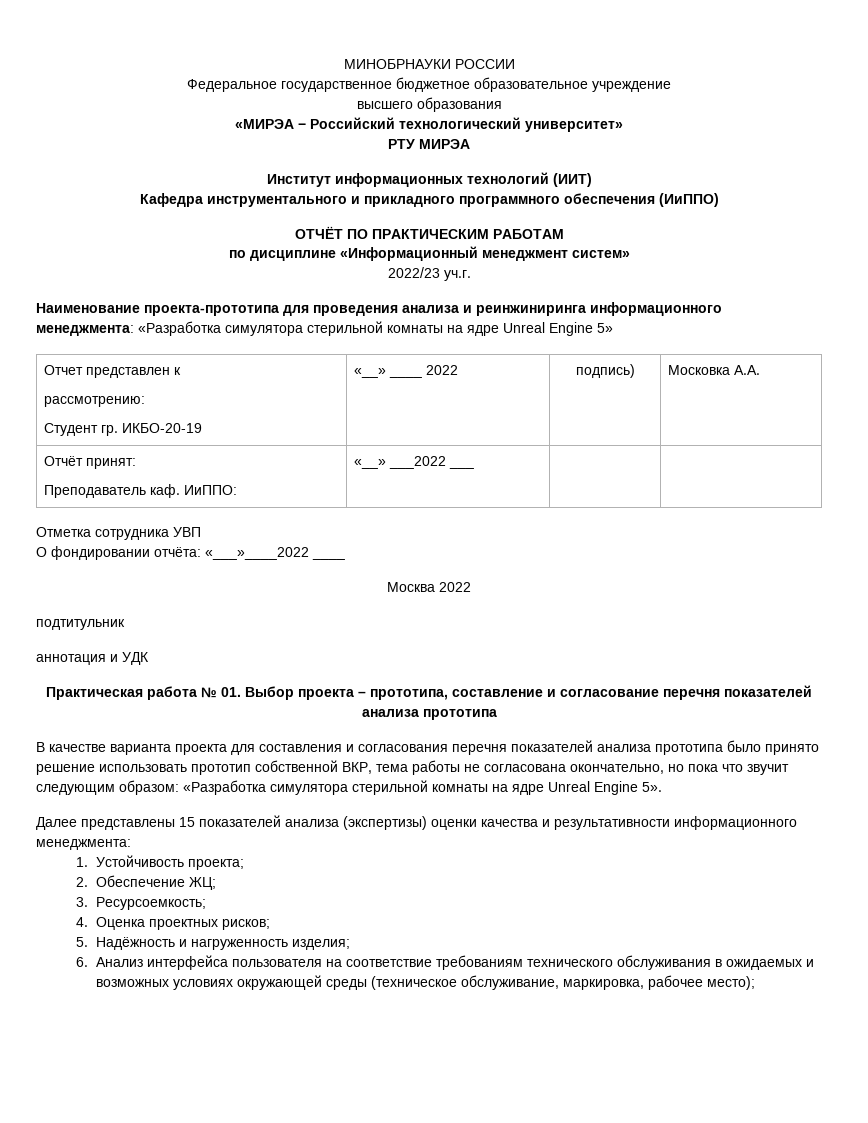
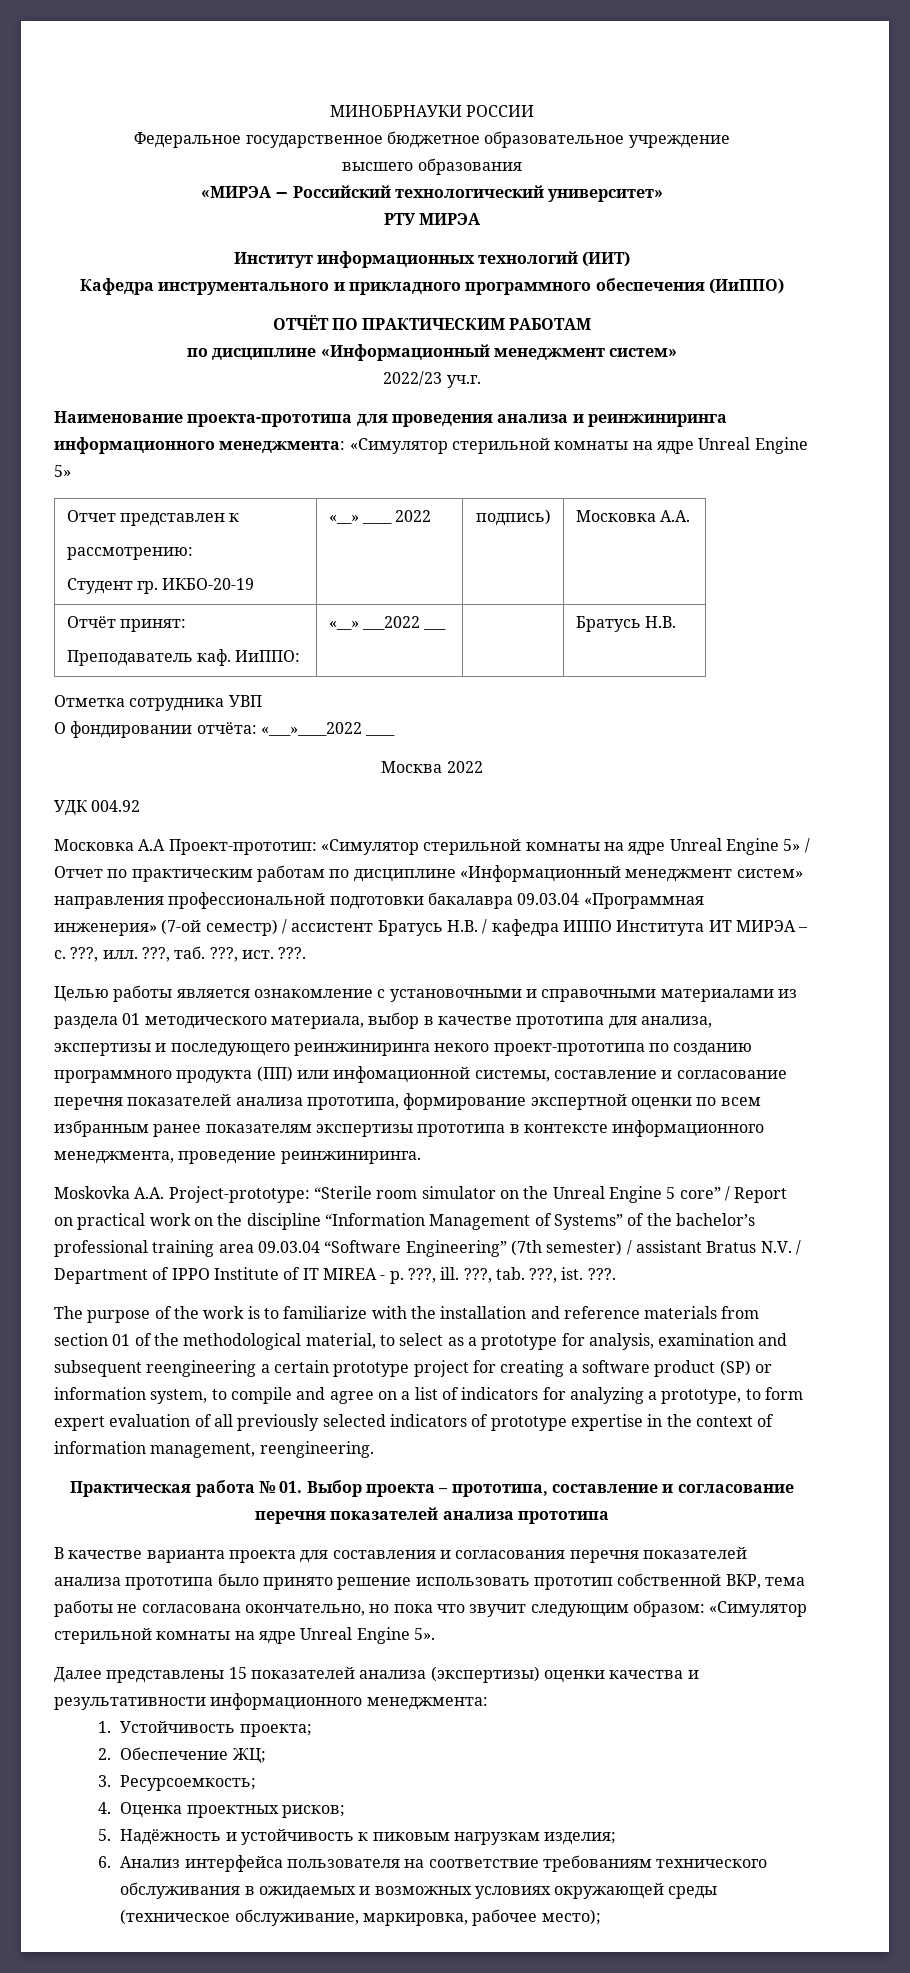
[138,321,303,336] «Разработка симулятора -> [349,438,448,454] «Симулятор
(474, 467) none -> [575,616,677,632] Братусь Н.В.
[36,619,125,630] [36,652,149,665] подтитульник // аннотация и УДК -> [54,800,141,816] [54,838,810,855] [54,865,803,882] [54,892,704,909] [54,919,809,936] [54,946,307,962] [54,985,797,1002] [54,1012,712,1029] [54,1043,753,1056] [54,1066,787,1083] [54,1093,761,1110] [54,1120,765,1137] [54,1151,421,1164] [54,1186,788,1203] [54,1213,755,1230] [54,1240,801,1257] [54,1267,616,1284] [54,1306,760,1323] [54,1333,788,1350] [54,1360,772,1377] [54,1387,804,1404] [54,1414,775,1431] [54,1441,374,1458] УДК 004.92 // Московка А.А Проект-прототип: «Симулятор стерильной комнаты на ядре Unreal Engine 5» / Отчет по практическим работам по дисциплине «Информационный менеджмент систем» направления профессиональной подготовки бакалавра 09.03.04 «Программная инженерия» (7-ой семестр) / ассистент Братусь Н.В. / кафедра ИППО Института ИТ МИРЭА – с. ???, илл. ???, таб. ???, ист. ???. // Целью работы является ознакомление с установочными и справочными материалами из раздела 01 методического материала, выбор в качестве прототипа для анализа, экспертизы и последующего реинжиниринга некого проект-прототипа по созданию программного продукта (ПП) или инфомационной системы, составление и согласование перечня показателей анализа прототипа, формирование экспертной оценки по всем избранным ранее показателям экспертизы прототипа в контексте информационного менеджмента, проведение реинжиниринга. // Moskovka A.A. Project-prototype: “Sterile room simulator on the Unreal Engine 5 core” / Report on practical work on the discipline “Information Management of Systems” of the bachelor’s professional training area 09.03.04 “Software Engineering” (7th semester) / assistant Bratus N.V. / Department of IPPO Institute of IT MIREA - p. ???, ill. ???, tab. ???, ist. ???. // The purpose of the work is to familiarize with the installation and reference materials from section 01 of the methodological material, to select as a prototype for analysis, examination and subsequent reengineering a certain prototype project for creating a software product (SP) or information system, to compile and agree on a list of indicators for analyzing a prototype, to form expert evaluation of all previously selected indicators of prototype expertise in the context of information management, reengineering.
[183,780,348,795] «Разработка симулятора -> [709,1601,808,1617] «Симулятор
[190,939,288,950] нагруженность -> [240,1829,540,1845] устойчивость к пиковым нагрузкам

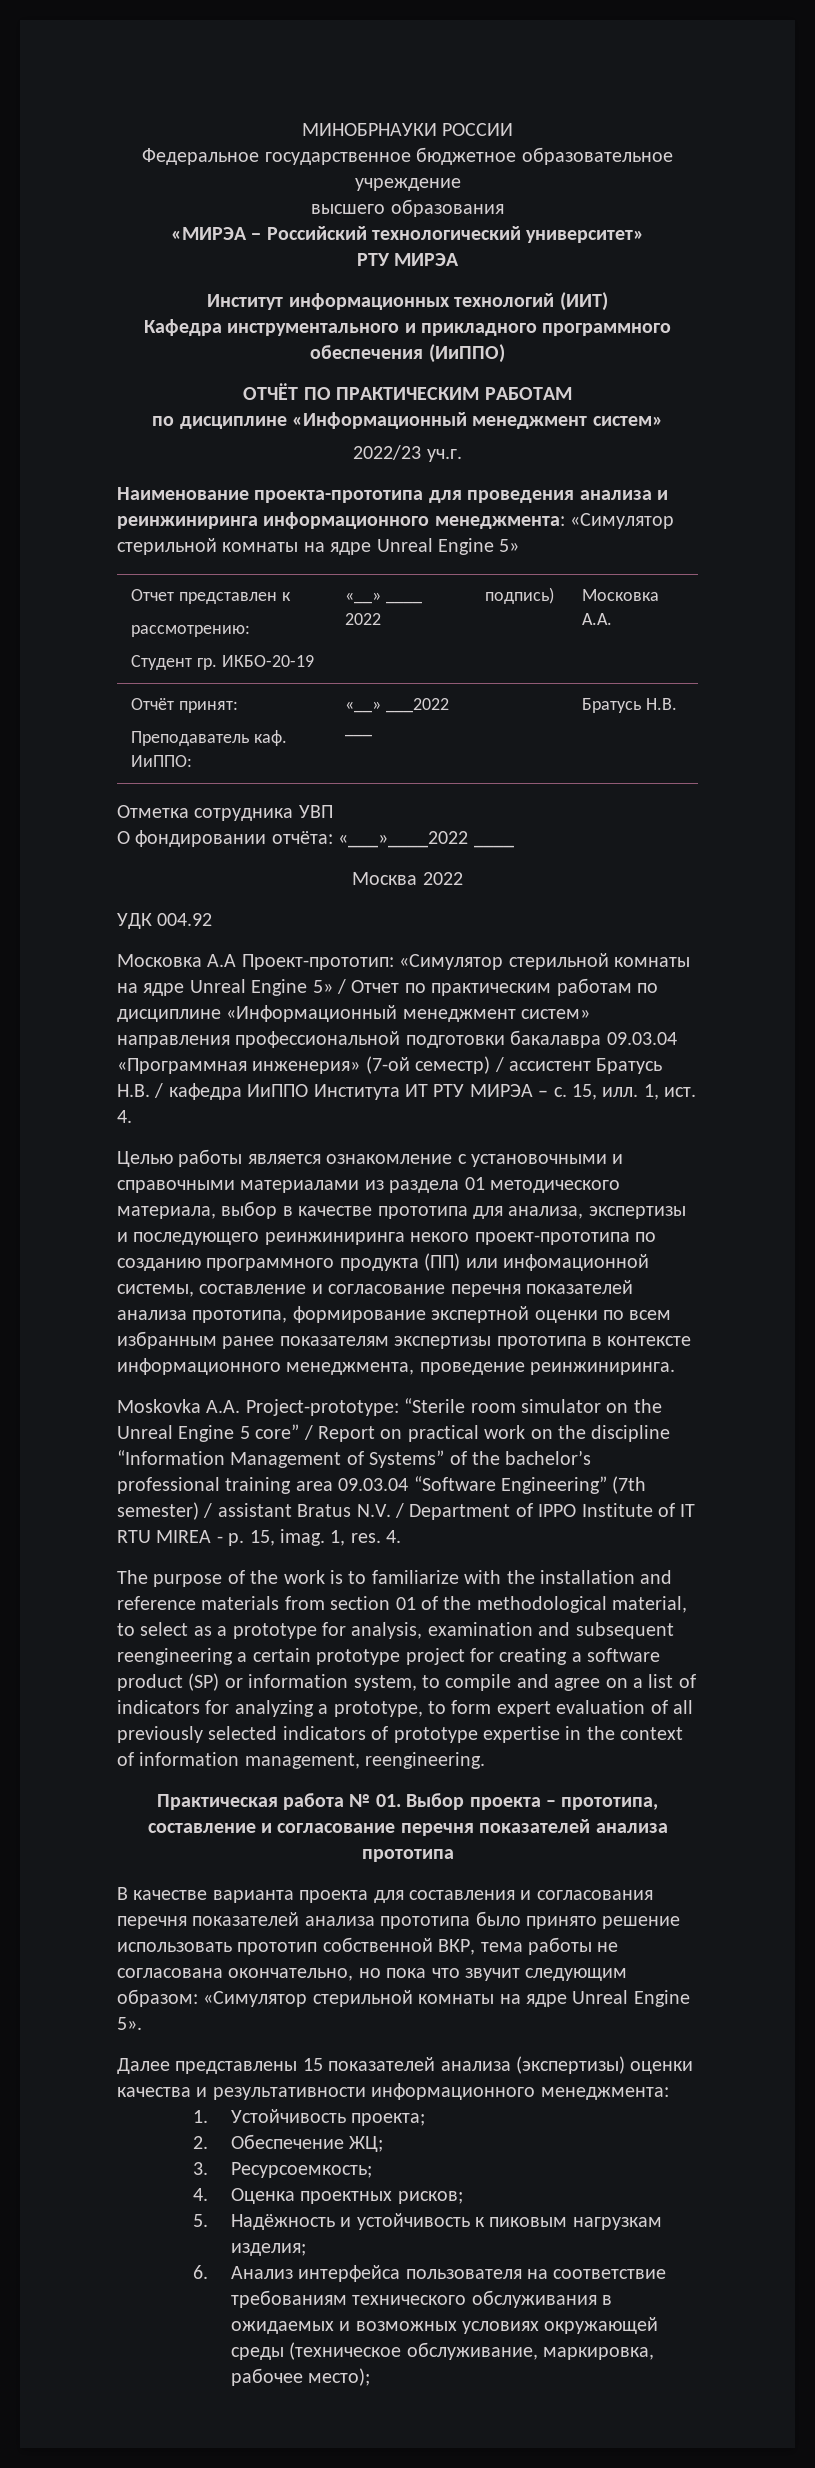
[562,920,612,932] ИППО -> [247,1084,309,1097] ИиППО
(732, 926) none -> [433,1084,465,1097] РТУ
[70,946,307,962] ???, илл. ???, таб. ???, ист. ???. -> [571,1084,697,1100] [117,1110,132,1123] 15, илл. 1, ист. 4.
(319, 1274) none -> [117,1530,151,1543] RTU
[407,1267,616,1283] ???, ill. ???, tab. ???, ist. ???. -> [249,1529,402,1546] 15, imag. 1, res. 4.

